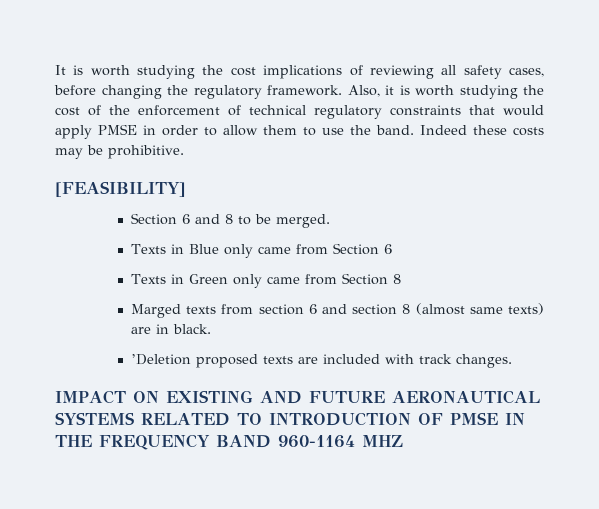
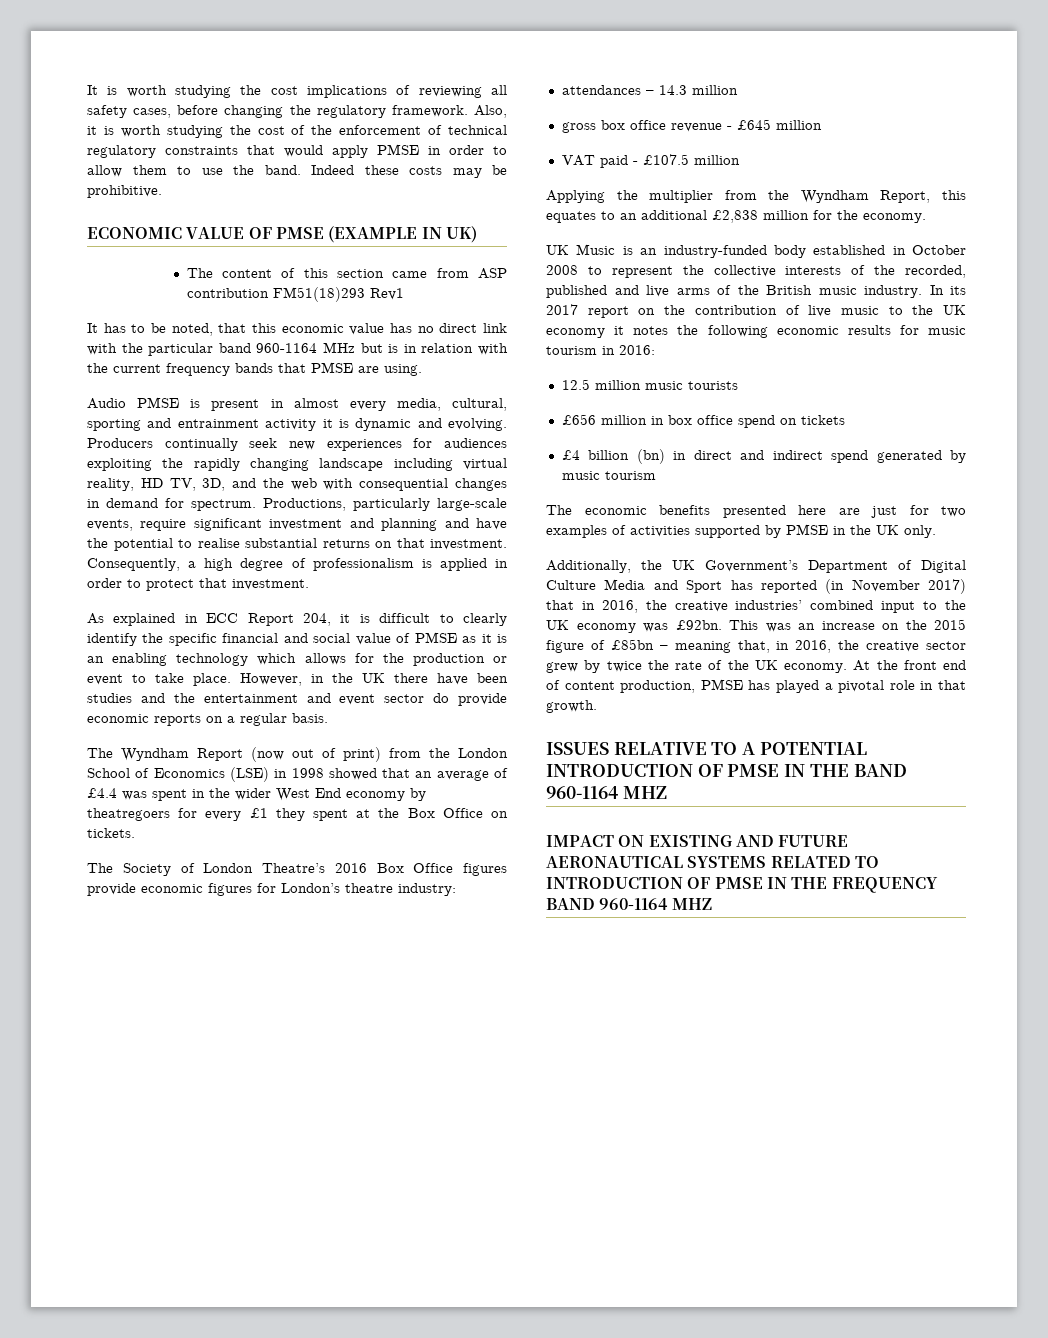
[55,181,186,197] [130,213,330,228] [130,243,392,258] [130,273,401,288] [130,303,544,318] [130,324,211,334] [130,354,512,368] [FEASIBILITY] // Section 6 and 8 to be merged. // Texts in Blue only came from Section 6 // Texts in Green only came from Section 8 // Marged texts from section 6 and section 8 (almost same texts) are in black. // ’Deletion proposed texts are included with track changes. -> [87,226,477,243] [186,268,507,279] [186,287,404,302] [87,323,508,336] [87,342,509,356] [87,362,422,376] [87,397,507,411] [87,418,507,431] [87,438,507,451] [87,458,507,471] [87,478,507,491] [87,498,507,511] [87,518,508,531] [87,538,507,551] [87,558,508,571] [87,578,309,591] [87,613,507,626] [87,632,507,646] [87,653,507,666] [87,673,508,686] [87,693,507,706] [87,713,328,726] [87,747,508,762] [87,767,509,782] [87,788,426,801] [87,808,508,821] [87,828,135,838] [87,863,507,876] [87,883,456,896] [561,85,738,95] [561,119,822,133] [561,154,740,168] [546,190,966,203] [546,210,926,223] [546,244,966,258] [546,265,966,278] [546,285,966,298] [546,304,966,318] [546,325,966,338] [546,345,655,355] [561,379,738,390] [561,414,845,428] [561,449,966,464] [561,471,656,480] [546,505,966,518] [546,524,936,538] [546,560,966,573] [546,579,966,594] [546,600,967,613] [546,619,966,633] [546,639,966,653] [546,660,966,673] [546,679,967,693] [546,700,597,713] [546,742,867,755] [546,764,907,777] [546,786,667,799] ECONOMIC VALUE OF PMSE (EXAMPLE IN UK) // The content of this section came from ASP contribution FM51(18)293 Rev1 // It has to be noted, that this economic value has no direct link with the particular band 960-1164 MHz but is in relation with the current frequency bands that PMSE are using. // Audio PMSE is present in almost every media, cultural, sporting and entrainment activity it is dynamic and evolving. Producers continually seek new experiences for audiences exploiting the rapidly changing landscape including virtual reality, HD TV, 3D, and the web with consequential changes in demand for spectrum. Productions, particularly large-scale events, require significant investment and planning and have the potential to realise substantial returns on that investment. Consequently, a high degree of professionalism is applied in order to protect that investment. // As explained in ECC Report 204, it is difficult to clearly identify the specific financial and social value of PMSE as it is an enabling technology which allows for the production or event to take place. However, in the UK there have been studies and the entertainment and event sector do provide economic reports on a regular basis. // The Wyndham Report (now out of print) from the London School of Economics (LSE) in 1998 showed that an average of £4.4 was spent in the wider West End economy by theatregoers for every £1 they spent at the Box Office on tickets. // The Society of London Theatre’s 2016 Box Office figures provide economic figures for London’s theatre industry: // attendances – 14.3 million // gross box office revenue - £645 million // VAT paid - £107.5 million // Applying the multiplier from the Wyndham Report, this equates to an additional £2,838 million for the economy. // UK Music is an industry-funded body established in October 2008 to represent the collective interests of the recorded, published and live arms of the British music industry. In its 2017 report on the contribution of live music to the UK economy it notes the following economic results for music tourism in 2016: // 12.5 million music tourists // £656 million in box office spend on tickets // £4 billion (bn) in direct and indirect spend generated by music tourism // The economic benefits presented here are just for two examples of activities supported by PMSE in the UK only. // Additionally, the UK Government’s Department of Digital Culture Media and Sport has reported (in November 2017) that in 2016, the creative industries’ combined input to the UK economy was £92bn. This was an increase on the 2015 figure of £85bn – meaning that, in 2016, the creative sector grew by twice the rate of the UK economy. At the front end of content production, PMSE has played a pivotal role in that growth. // ISSUES RELATIVE TO A POTENTIAL INTRODUCTION OF PMSE IN THE BAND 960-1164 MHZ

